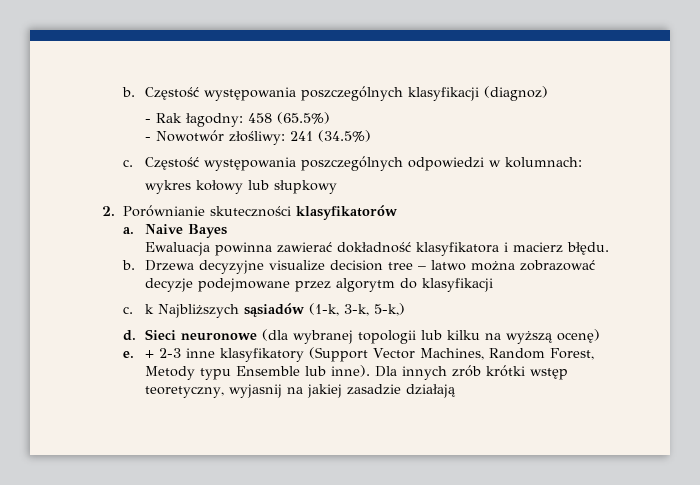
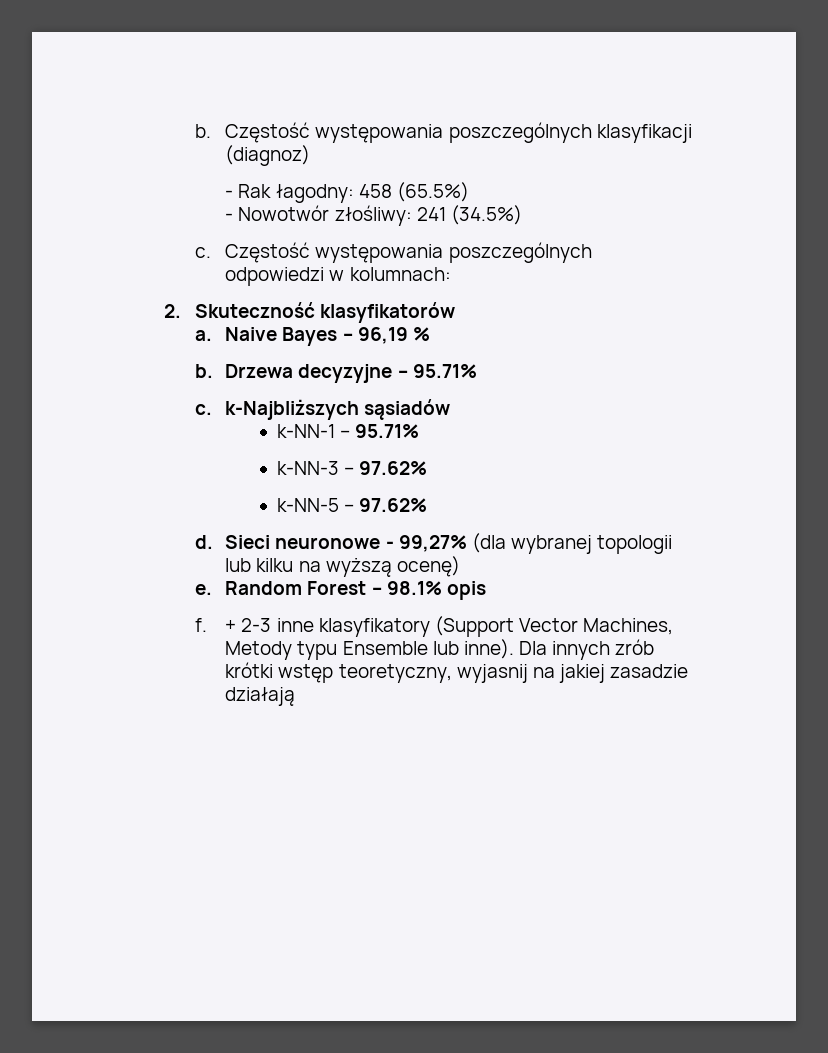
[144,180,337,194] // wykres kołowy lub słupkowy -> (451, 274) none
[123,205,292,217] Porównianie skuteczności -> [194,302,315,318] Skuteczność
[144,242,609,256] [122,260,595,274] [144,278,493,292] [123,304,239,318] // Ewaluacja powinna zawierać dokładność klasyfikatora i macierz błędu. // b. Drzewa decyzyjne visualize decision tree – latwo można zobrazować decyzje podejmowane przez algorytm do klasyfikacji // c. k Najbliższych -> [342,327,430,344] [194,364,477,383] [194,399,360,420] – 96,19 % // b. Drzewa decyzyjne – 95.71% // c. k-Najbliższych
[308,303,405,316] (1-k, 3-k, 5-k,) -> [276,424,419,438] [276,461,427,475] [276,498,427,512] // k-NN-1 – 95.71% // k-NN-3 – 97.62% // k-NN-5 – 97.62%
(257, 337) none -> [385,535,467,552] - 99,27%
(135, 354) none -> [225,581,486,600] [194,618,207,632] Random Forest – 98.1% opis // f.
[488,348,594,360] Random Forest, -> (674, 626) none

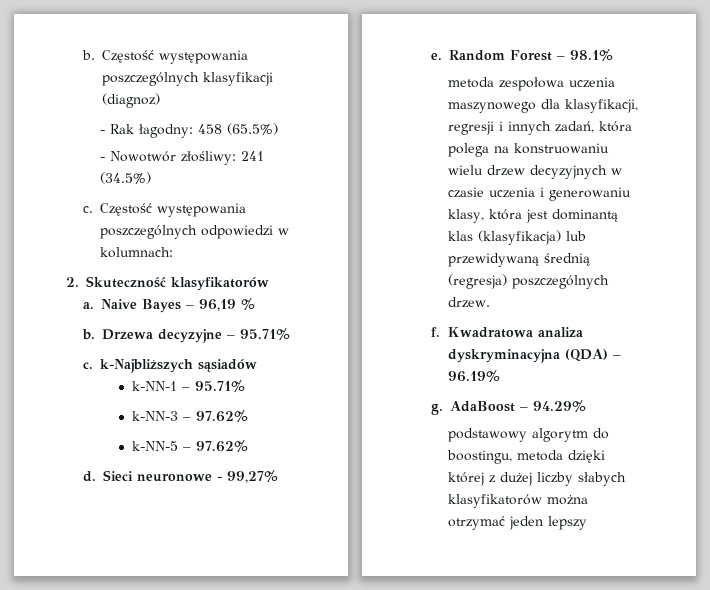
[471,533,673,554] [225,556,460,577] (dla wybranej topologii lub kilku na wyższą ocenę) -> (278, 476) none
[446,581,486,600] [194,616,674,637] [225,639,655,660] [225,662,689,683] [225,687,296,706] opis // f. + 2-3 inne klasyfikatory (Support Vector Machines, Metody typu Ensemble lub inne). Dla innych zrób krótki wstęp teoretyczny, wyjasnij na jakiej zasadzie działają -> [447,77,615,91] [447,99,638,113] [447,121,632,135] [447,143,609,157] [447,165,622,179] [447,187,631,201] [447,209,618,223] [447,230,586,245] [447,253,590,267] [447,274,609,289] [447,297,490,308] [430,327,583,338] [447,349,621,363] [447,370,500,382] [430,400,586,415] [447,428,609,442] [446,450,605,464] [447,472,626,486] [447,494,588,508] [447,516,587,530] // metoda zespołowa uczenia maszynowego dla klasyfikacji, regresji i innych zadań, która polega na konstruowaniu wielu drzew decyzyjnych w czasie uczenia i generowaniu klasy, która jest dominantą klas (klasyfikacja) lub przewidywaną średnią (regresja) poszczególnych drzew. // f. Kwadratowa analiza dyskryminacyjna (QDA) – 96.19% // g. AdaBoost – 94.29% // podstawowy algorytm do boostingu, metoda dzięki której z dużej liczby słabych klasyfikatorów można otrzymać jeden lepszy

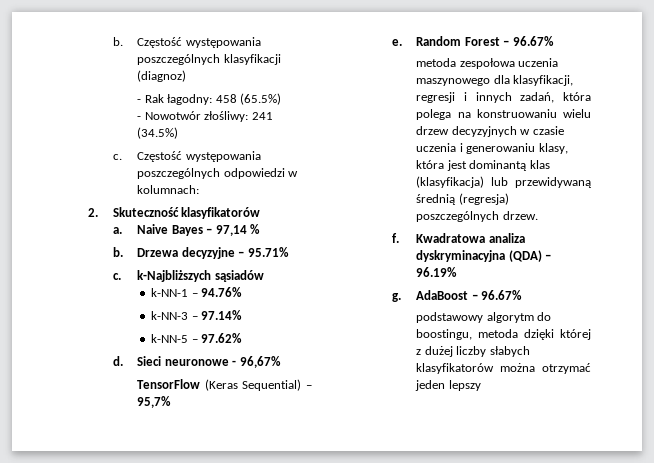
[198,299,236,311] 96,19 -> [215,225,247,236] 97,14
[194,380,245,392] 95.71% -> [201,287,243,297] 94.76%
[195,410,248,422] 97.62% -> [201,310,243,320] 97.14%
[226,470,278,483] 99,27% -> [239,356,281,368] [137,379,312,391] [137,396,172,408] 96,67% // TensorFlow (Keras Sequential) – 95,7%
[569,49,613,61] 98.1% -> [512,36,554,46] 96.67%
[532,400,586,412] 94.29% -> [481,290,523,300] 96.67%

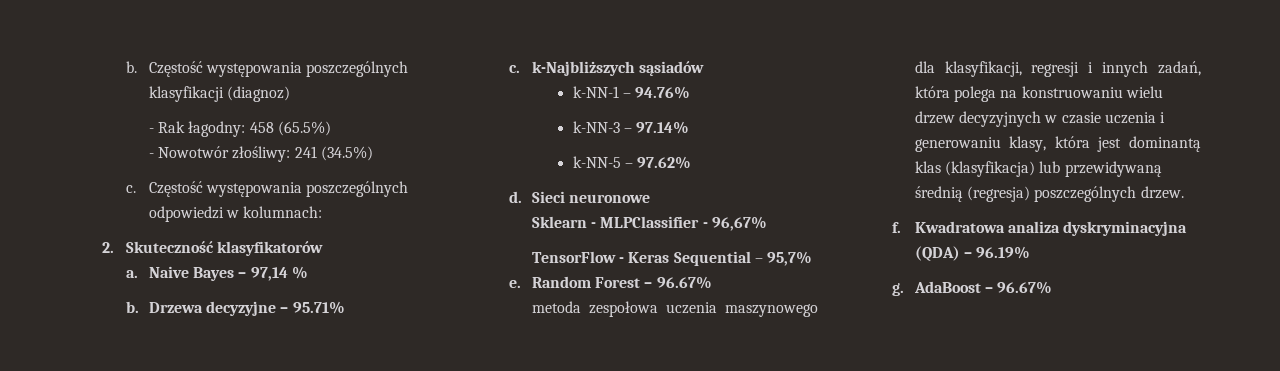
(229, 362) none -> [531,216,700,228] // Sklearn - MLPClassifier
[204,379,302,391] (Keras Sequential) -> [619,251,751,266] - Keras Sequential
[416,312,552,323] [416,329,591,340] [416,346,530,357] [416,363,591,374] [415,380,481,391] // podstawowy algorytm do boostingu, metoda dzięki której z dużej liczby słabych klasyfikatorów można otrzymać jeden lepszy -> (1053, 287) none

